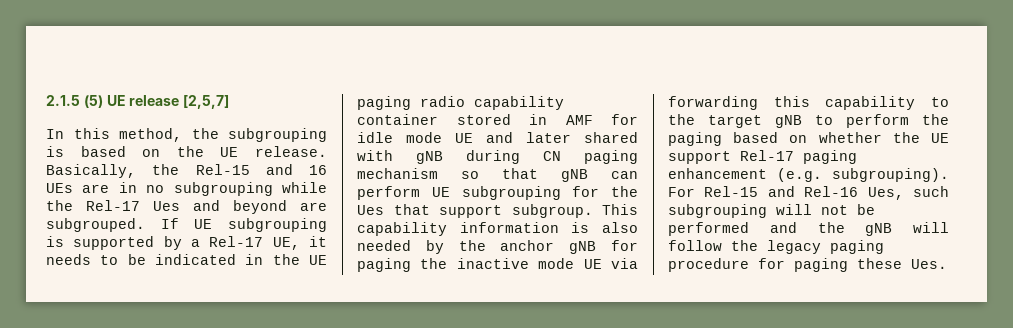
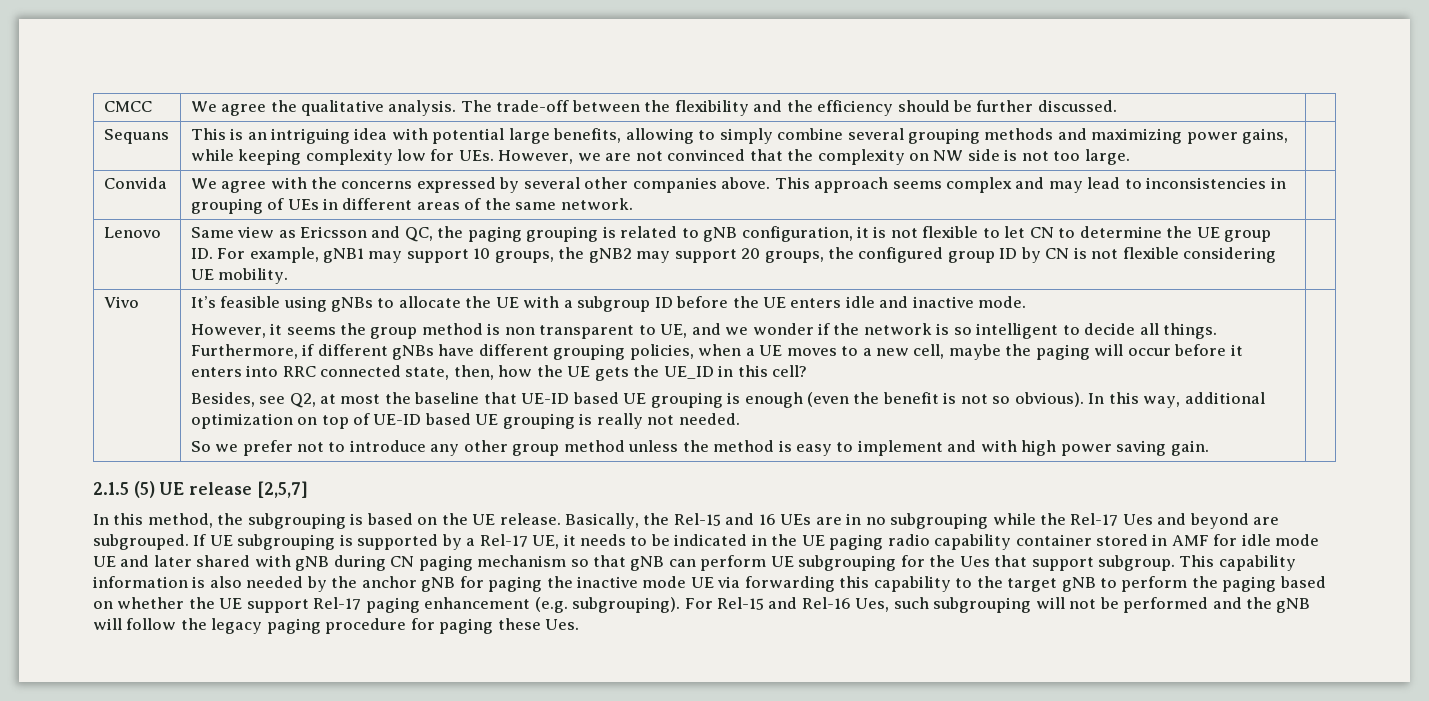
(46, 100) none -> [103,101,152,112] [190,100,1117,116] [103,129,169,144] [190,128,1289,144] [190,149,1130,165] [103,177,167,189] [190,177,1286,193] [190,198,633,214] [103,227,161,238] [190,226,1272,242] [190,247,1277,263] [190,268,289,284] [103,296,139,308] [190,296,1027,312] [190,323,1218,339] [190,344,1243,360] [190,365,808,381] [190,392,1265,408] [190,413,740,429] [190,440,1209,456] CMCC | We agree the qualitative analysis. The trade-off between the flexibility and the efficiency should be further discussed. | // Sequans | This is an intriguing idea with potential large benefits, allowing to simply combine several grouping methods and maximizing power gains, while keeping complexity low for UEs. However, we are not convinced that the complexity on NW side is not too large. | // Convida | We agree with the concerns expressed by several other companies above. This approach seems complex and may lead to inconsistencies in grouping of UEs in different areas of the same network. | // Lenovo | Same view as Ericsson and QC, the paging grouping is related to gNB configuration, it is not flexible to let CN to determine the UE group ID. For example, gNB1 may support 10 groups, the gNB2 may support 20 groups, the configured group ID by CN is not flexible considering UE mobility. | // Vivo | It’s feasible using gNBs to allocate the UE with a subgroup ID before the UE enters idle and inactive mode. // However, it seems the group method is non transparent to UE, and we wonder if the network is so intelligent to decide all things. Furthermore, if different gNBs have different grouping policies, when a UE moves to a new cell, maybe the paging will occur before it enters into RRC connected state, then, how the UE gets the UE_ID in this cell? // Besides, see Q2, at most the baseline that UE-ID based UE grouping is enough (even the benefit is not so obvious). In this way, additional optimization on top of UE-ID based UE grouping is really not needed. // So we prefer not to introduce any other group method unless the method is easy to implement and with high power saving gain. | //

